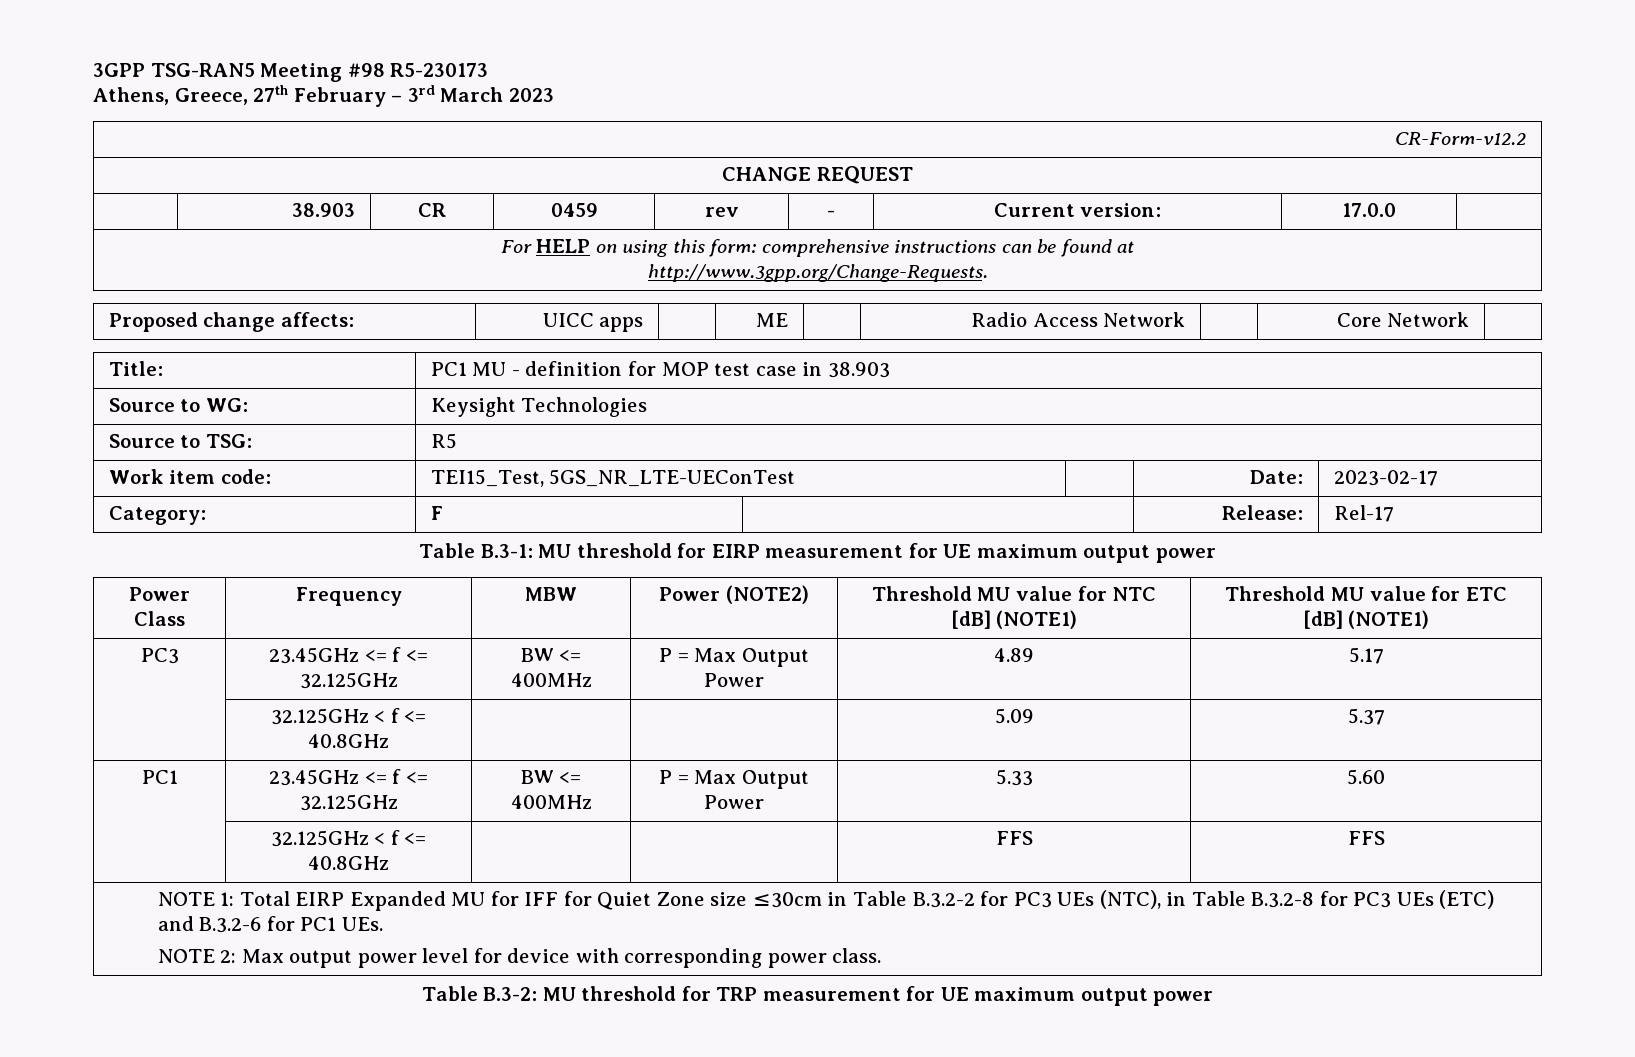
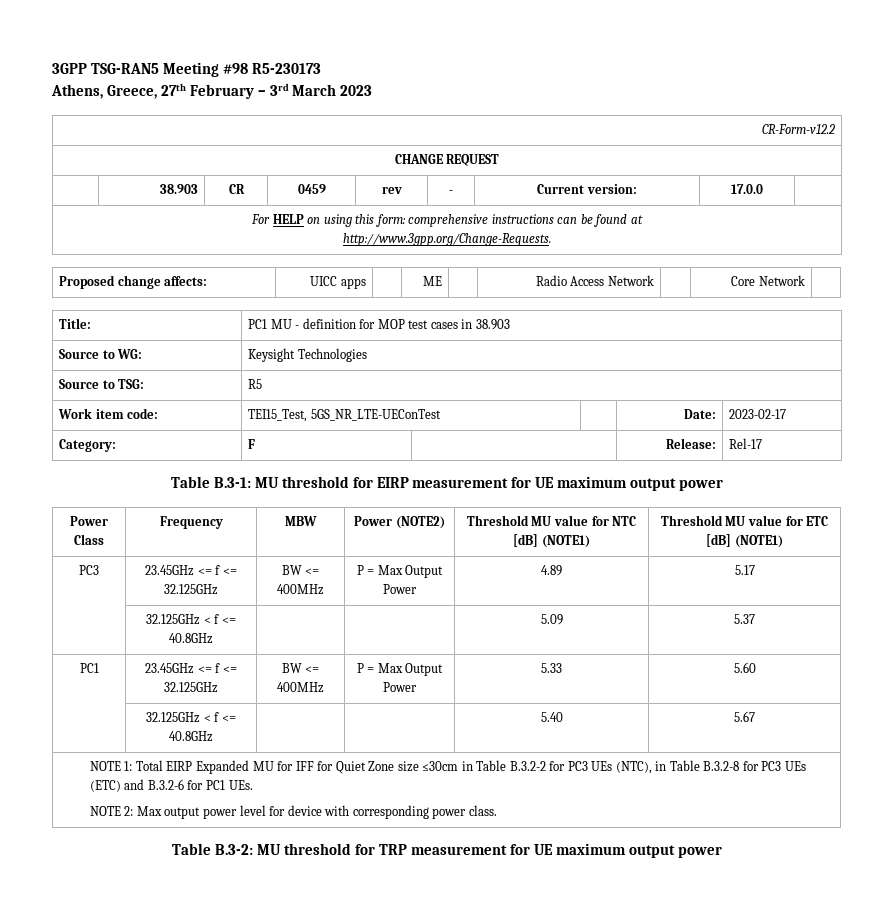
[755,366,797,376] case -> [430,322,458,329] cases
[995,831,1033,845] [1347,831,1385,845] FFS | FFS -> [540,712,563,722] [734,711,755,722] 5.40 | 5.67

